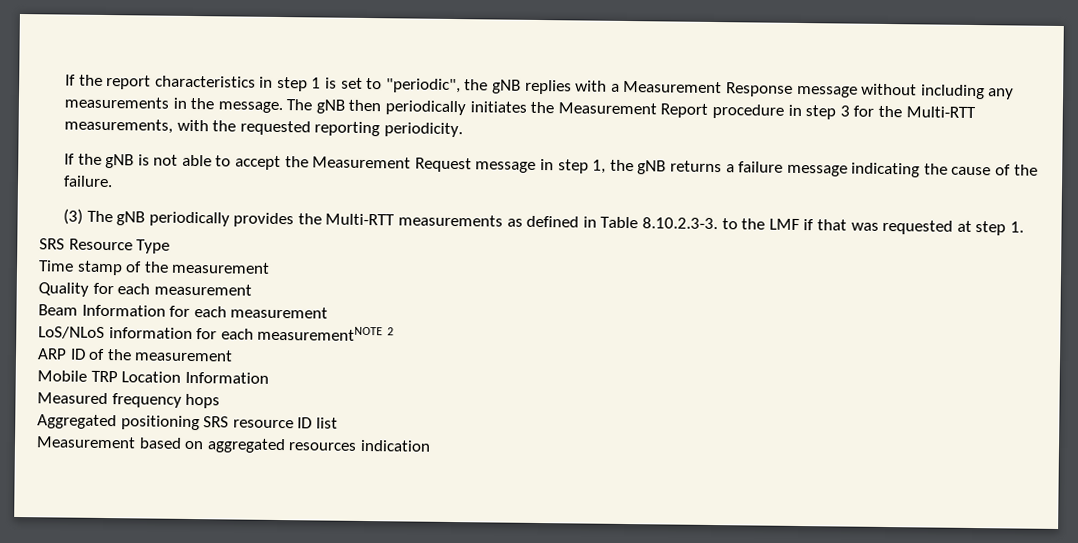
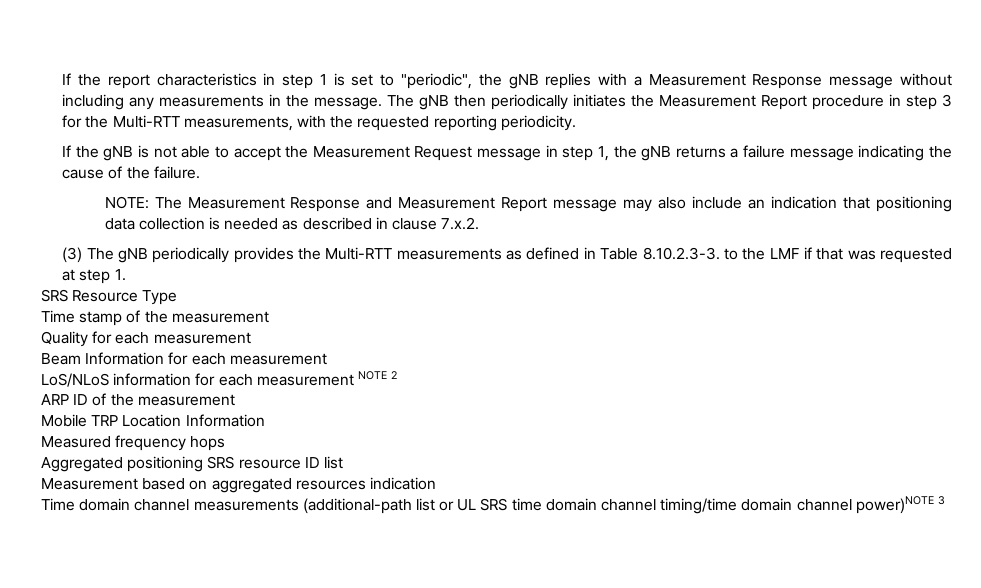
(113, 181) none -> [104,196,952,212] [104,217,480,230] // NOTE: The Measurement Response and Measurement Report message may also include an indication that positioning data collection is needed as described in clause 7.x.2.
[257,325,384,342] measurementNOTE -> [256,371,387,386] measurement NOTE
(431, 445) none -> [41,496,945,514] // Time domain channel measurements (additional-path list or UL SRS time domain channel timing/time domain channel power)NOTE 3

